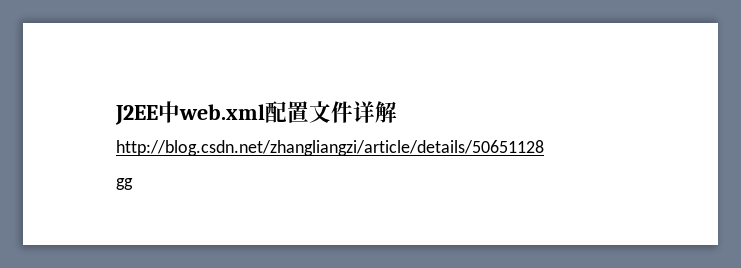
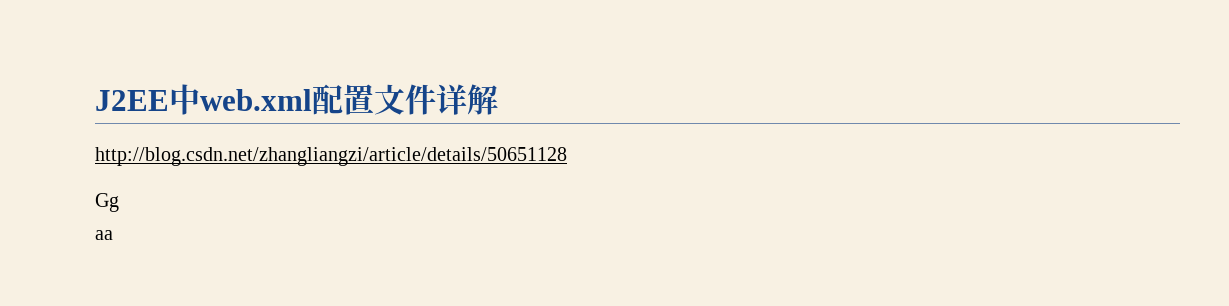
[116,178,133,190] gg -> [95,193,119,212] [95,230,113,240] Gg // aa

